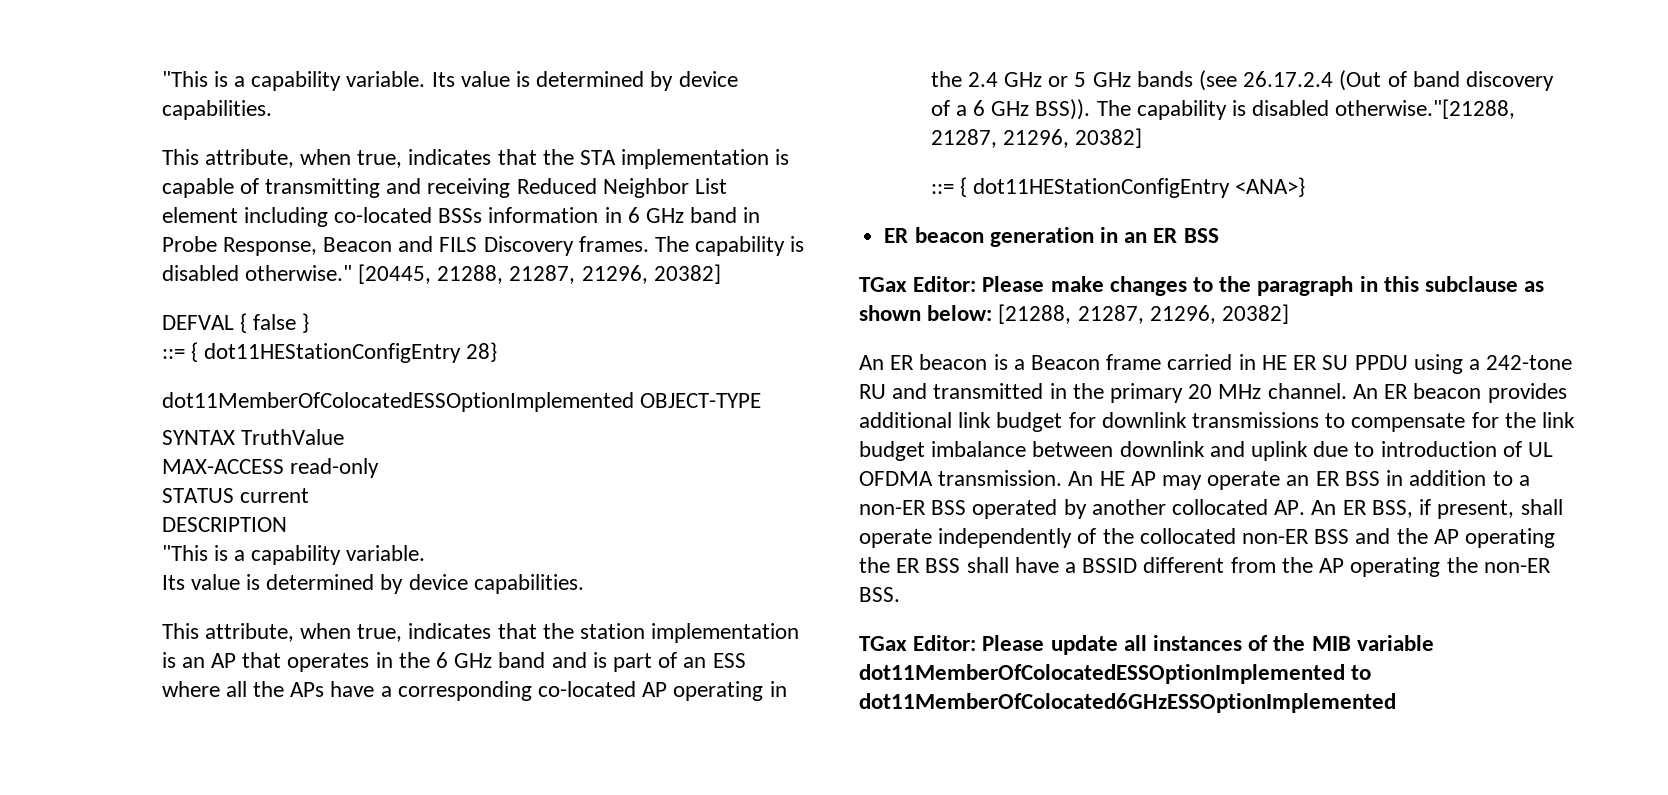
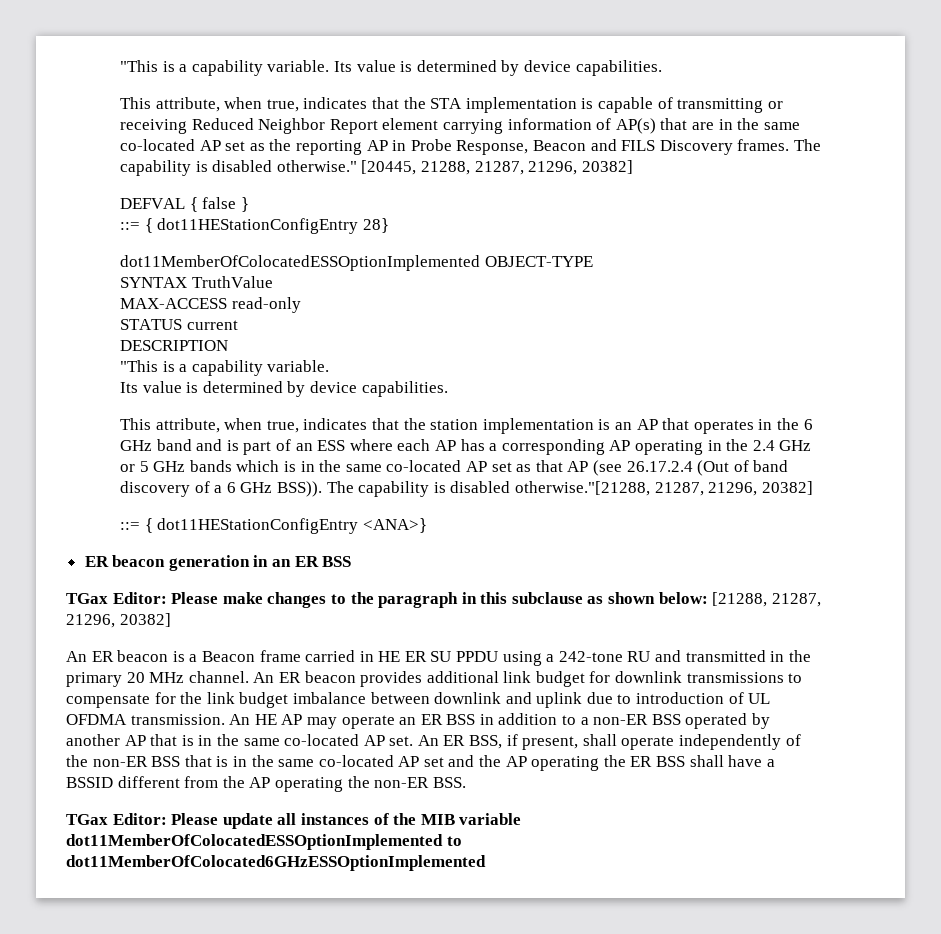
[386,178,422,194] and -> [767,101,783,109] or
[695,178,728,194] [161,207,738,227] List element including co-located BSSs information in 6 GHz band -> [329,118,800,134] [120,139,388,155] Report element carrying information of AP(s) that are in the same co-located AP set as the reporting AP
[225,681,375,697] all the APs have -> [397,439,485,451] each AP has
[538,681,637,697] co-located -> (605, 447) none
(1193, 79) none -> [236,460,589,472] which is in the same co-located AP set as that AP
[1172,499,1306,515] collocated AP. -> [124,734,414,746] AP that is in the same co-located AP set.
[1139,528,1350,544] collocated non-ER BSS -> [92,755,444,767] non-ER BSS that is in the same co-located AP set

